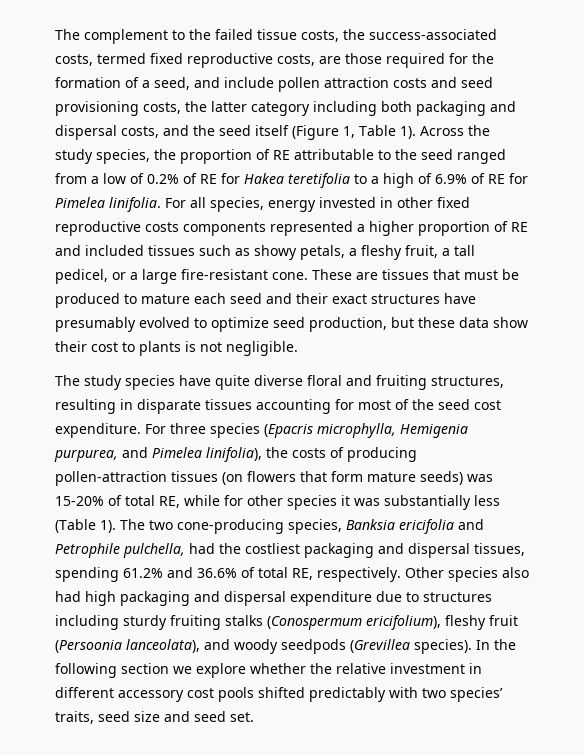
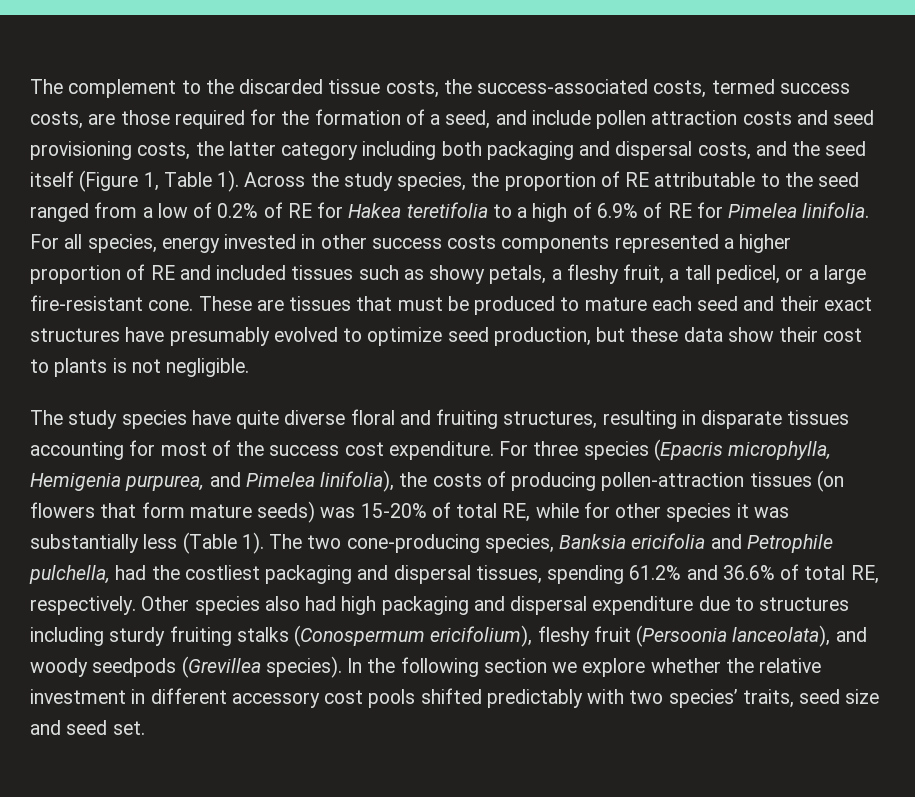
[215,29,253,40] failed -> [239,79,324,94] discarded
[150,53,273,68] fixed reproductive -> [779,83,850,94] success
[437,197,470,208] [55,221,141,236] fixed reproductive -> [371,238,442,249] success
[438,399,470,410] seed -> [269,445,340,456] success

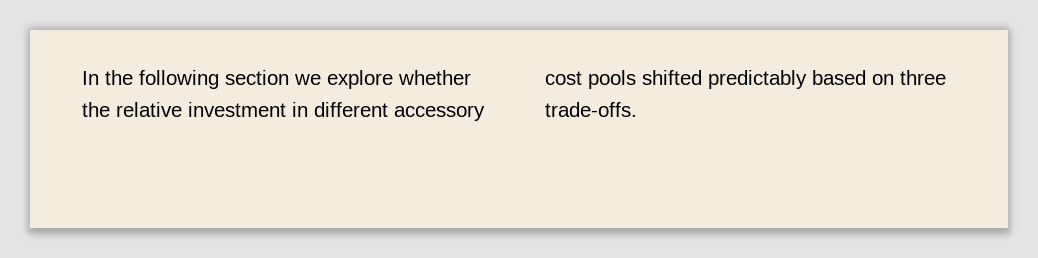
[30,79,850,98] [30,109,875,129] [30,141,867,160] [30,170,860,192] [30,202,870,222] [30,234,792,253] [30,264,866,284] [30,295,872,315] [30,327,863,346] [30,358,250,377] [30,409,850,429] [30,439,832,461] [30,470,844,492] [30,501,789,523] [30,532,833,554] [29,564,879,584] [30,596,850,615] [30,625,867,647] [30,656,342,678] The complement to the discarded tissue costs, the success-associated costs, termed success costs, are those required for the formation of a seed, and include pollen attraction costs and seed provisioning costs, the latter category including both packaging and dispersal costs, and the seed itself (Figure 1, Table 1). Across the study species, the proportion of RE attributable to the seed ranged from a low of 0.2% of RE for Hakea teretifolia to a high of 6.9% of RE for Pimelea linifolia. For all species, energy invested in other success costs components represented a higher proportion of RE and included tissues such as showy petals, a fleshy fruit, a tall pedicel, or a large fire-resistant cone. These are tissues that must be produced to mature each seed and their exact structures have presumably evolved to optimize seed production, but these data show their cost to plants is not negligible. // The study species have quite diverse floral and fruiting structures, resulting in disparate tissues accounting for most of the success cost expenditure. For three species (Epacris microphylla, Hemigenia purpurea, and Pimelea linifolia), the costs of producing pollen-attraction tissues (on flowers that form mature seeds) was 15-20% of total RE, while for other species it was substantially less (Table 1). The two cone-producing species, Banksia ericifolia and Petrophile pulchella, had the costliest packaging and dispersal tissues, spending 61.2% and 36.6% of total RE, respectively. Other species also had high packaging and dispersal expenditure due to structures including sturdy fruiting stalks (Conospermum ericifolium), fleshy fruit (Persoonia lanceolata), and woody seedpods (Grevillea species). -> (82, 78) none
[587,689,880,708] [30,720,145,735] with two species’ traits, seed size and seed set. -> [812,70,946,85] [545,102,637,117] based on three trade-offs.

